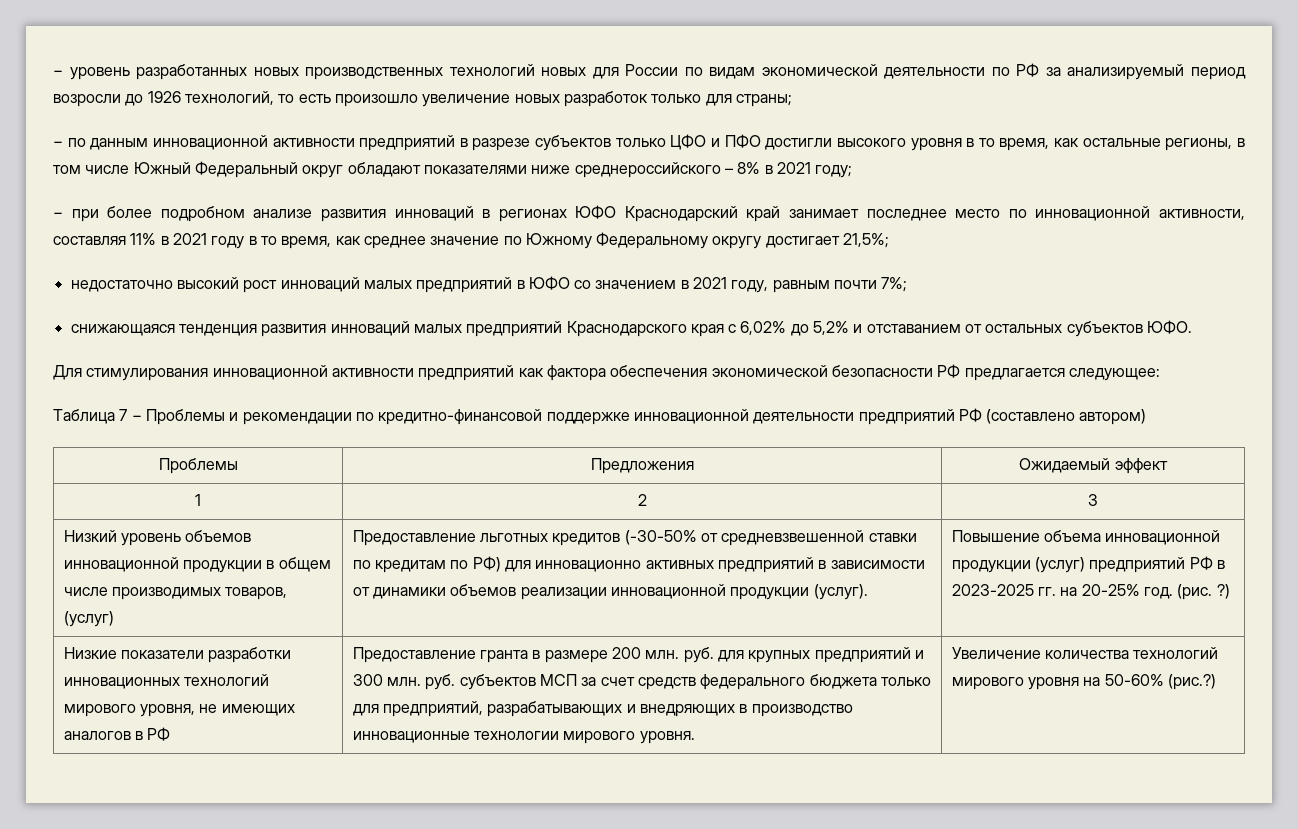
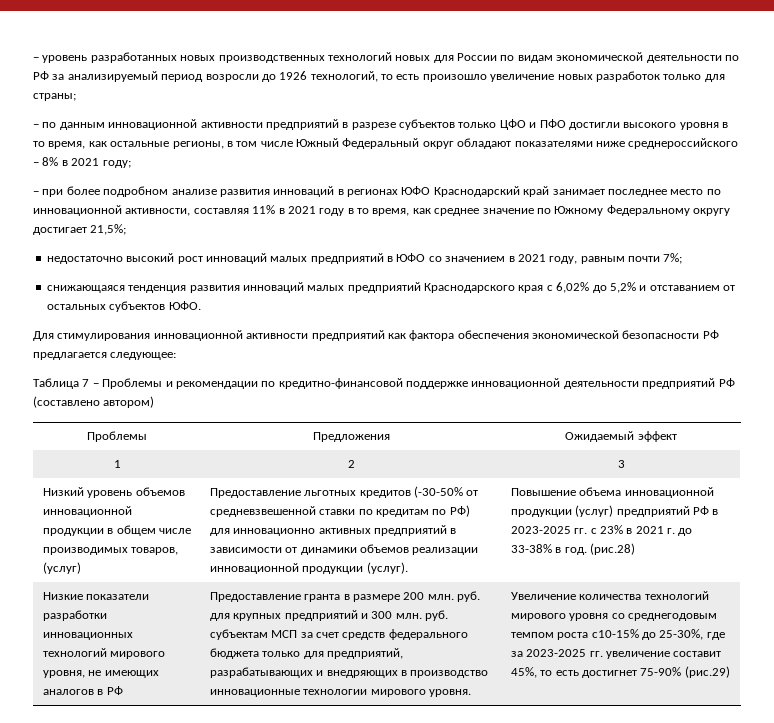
[1060,584,1230,600] на 20-25% год. (рис. ?) -> [590,525,693,536] [510,543,635,555] с 23% в 2021 г. до 33-38% в год. (рис.28)
[459,674,536,690] субъектов -> [209,629,268,640] субъектам
[1083,674,1216,690] на 50-60% (рис.?) -> [611,613,717,621] [510,629,725,640] [510,649,722,659] [510,666,730,678] со среднегодовым темпом роста с10-15% до 25-30%, где за 2023-2025 гг. увеличение составит 45%, то есть достигнет 75-90% (рис.29)

